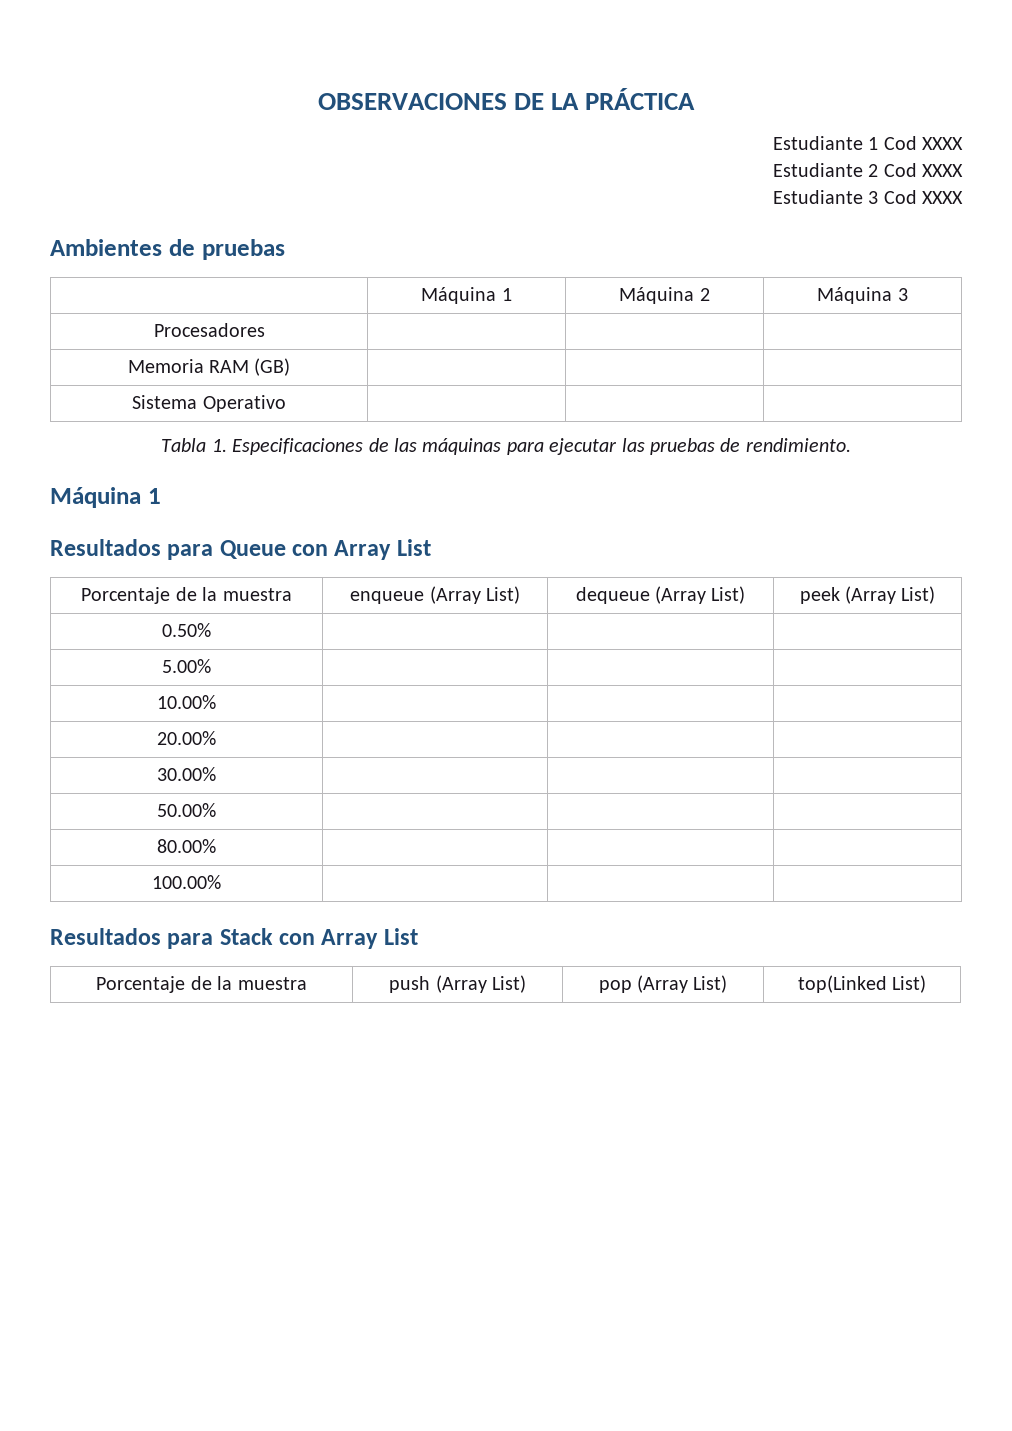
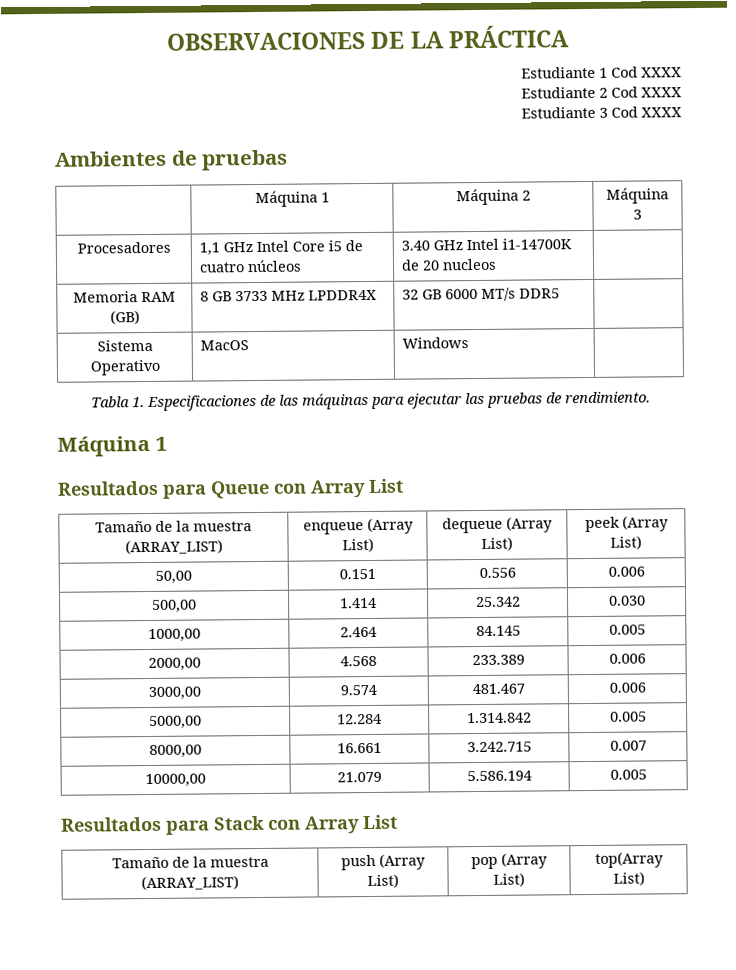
[127,358,291,376] | | // Memoria RAM (GB) | | -> [199,240,364,256] [199,259,303,273] [401,238,573,251] [401,258,498,271] [73,291,176,303] [109,310,140,325] [200,289,378,302] [402,287,561,301] 1,1 GHz Intel Core i5 de cuatro núcleos | 3.40 GHz Intel i1-14700K de 20 nucleos | // Memoria RAM (GB) | 8 GB 3733 MHz LPDDR4X | 32 GB 6000 MT/s DDR5
(286, 403) | -> [200,340,250,351] [402,337,470,349] MacOS | Windows
[81,587,292,604] Porcentaje de la muestra -> [95,520,252,533] [124,539,223,555] Tamaño de la muestra (ARRAY_LIST)
[162,623,211,637] [162,659,211,673] [157,695,216,709] [157,731,216,745] [157,767,216,781] [157,803,216,817] [157,839,216,853] [152,875,221,889] 0.50% | | | // 5.00% | | | // 10.00% | | | // 20.00% | | | // 30.00% | | | // 50.00% | | | // 80.00% | | | // 100.00% | | | -> [155,570,192,584] [339,568,376,580] [478,567,516,578] [607,566,645,577] [152,599,197,613] [340,597,377,609] [475,596,521,608] [608,595,646,606] [148,628,201,642] [340,626,377,638] [475,625,521,637] [608,624,646,635] [148,657,201,671] [340,655,377,667] [471,654,525,666] [608,653,646,664] [148,686,201,700] [340,684,377,696] [471,683,525,695] [608,682,646,693] [149,715,202,729] [337,713,382,725] [466,712,532,724] [609,711,647,722] [149,744,202,758] [337,742,382,754] [466,741,532,753] [609,740,647,751] [145,773,206,788] [337,771,382,783] [466,770,532,782] [609,769,647,780] 50,00 | 0.151 | 0.556 | 0.006 // 500,00 | 1.414 | 25.342 | 0.030 // 1000,00 | 2.464 | 84.145 | 0.005 // 2000,00 | 4.568 | 233.389 | 0.006 // 3000,00 | 9.574 | 481.467 | 0.006 // 5000,00 | 12.284 | 1.314.842 | 0.005 // 8000,00 | 16.661 | 3.242.715 | 0.007 // 10000,00 | 21.079 | 5.586.194 | 0.005
[96,976,307,993] Porcentaje de la muestra -> [111,856,269,869] [141,875,239,891] Tamaño de la muestra (ARRAY_LIST)
[797,975,887,993] top(Linked -> [594,851,664,868] top(Array

